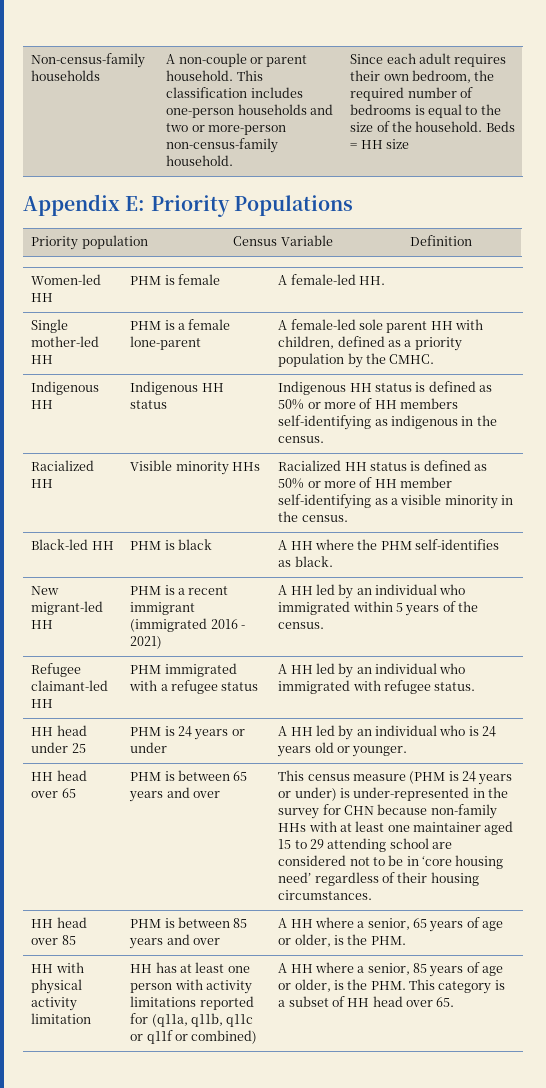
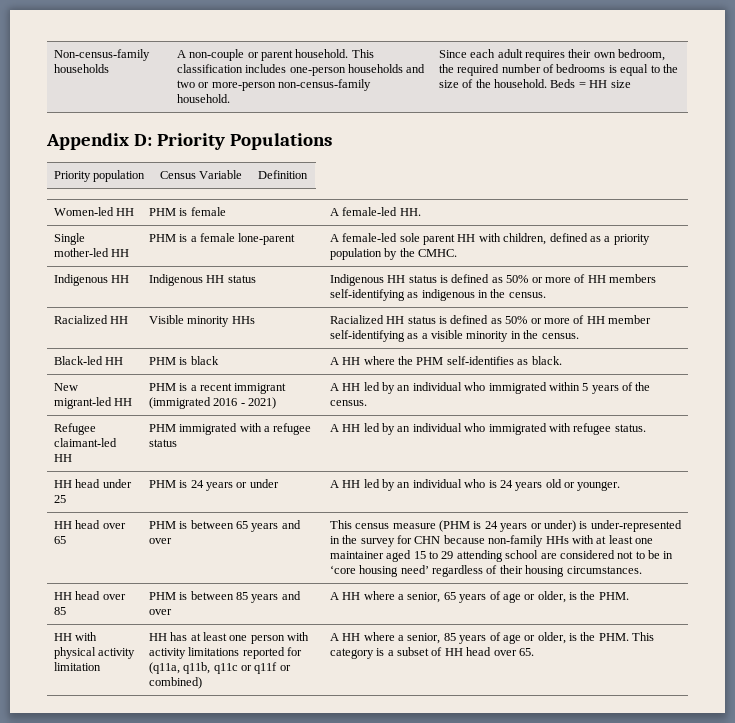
[125,196,146,211] E: -> [133,134,152,146] D:

